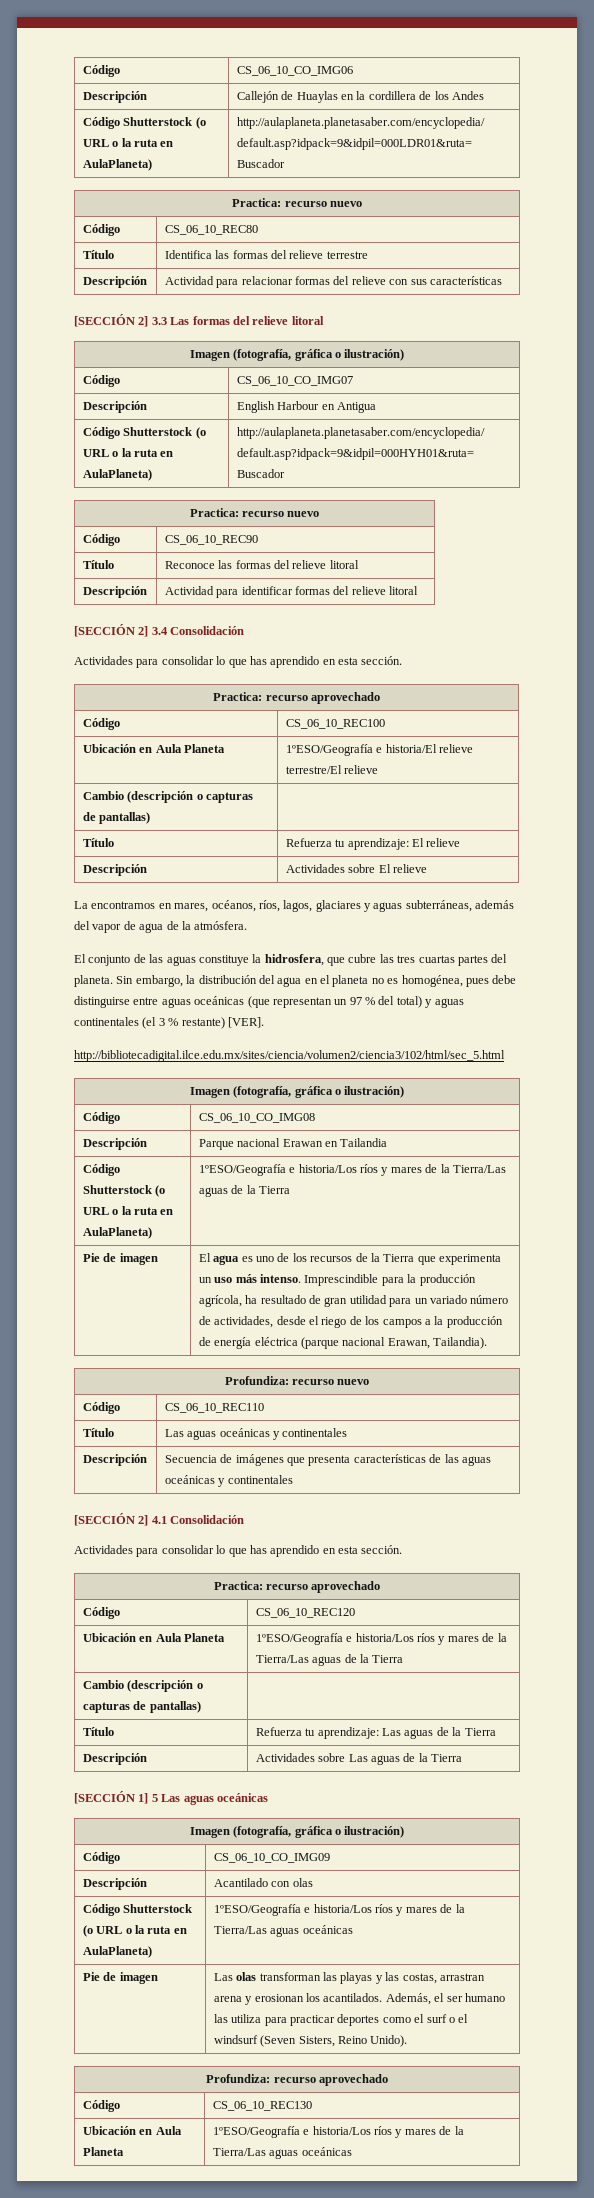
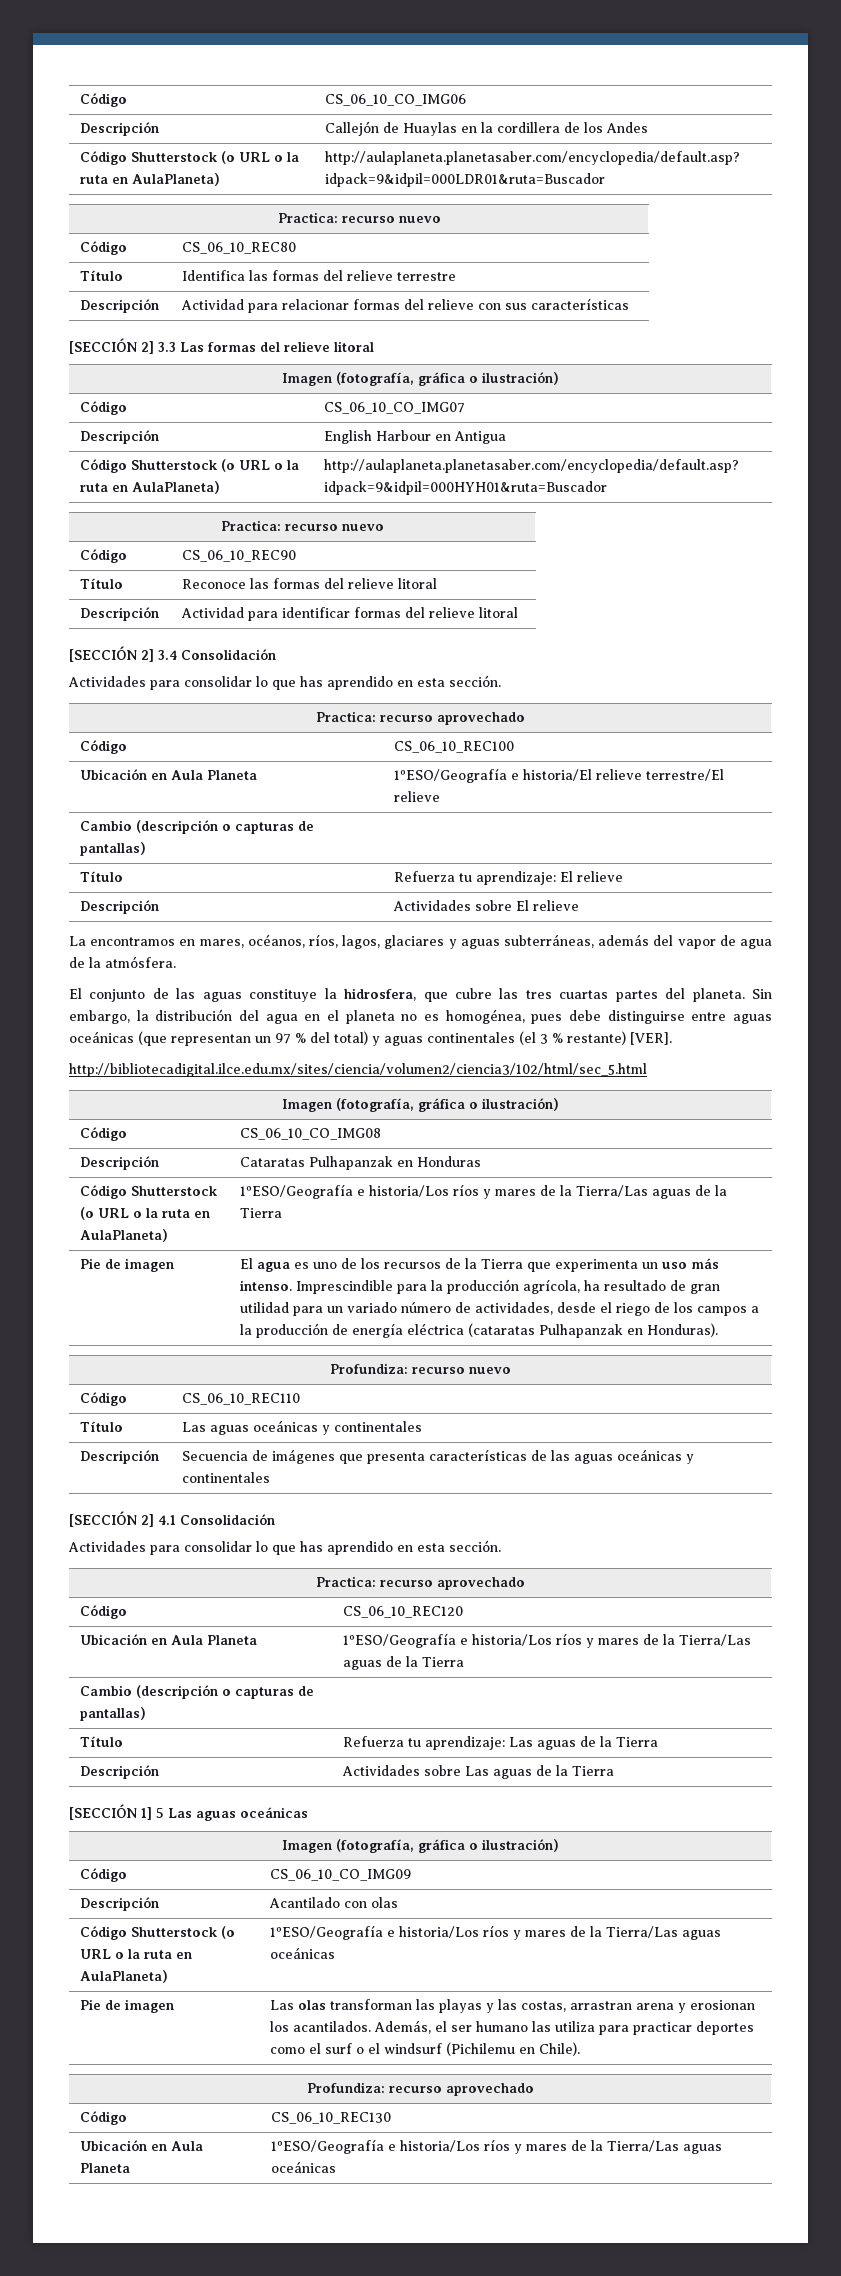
[198,1138,388,1150] Parque nacional Erawan en Tailandia -> [240,1156,482,1170] Cataratas Pulhapanzak en Honduras
[301,1337,488,1349] (parque nacional Erawan, Tailandia). -> [468,1323,719,1338] (cataratas Pulhapanzak en Honduras).
[260,2035,408,2047] (Seven Sisters, Reino Unido). -> [446,2042,581,2056] (Pichilemu en Chile).

